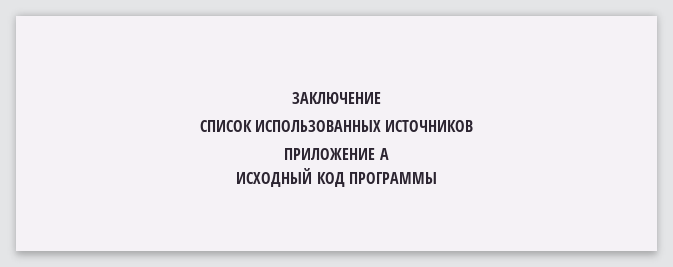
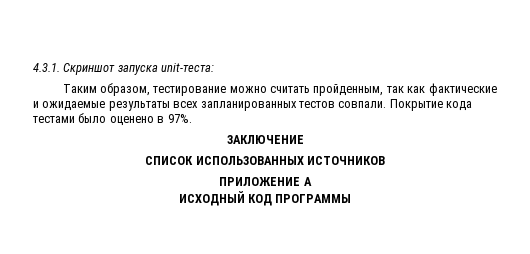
(292, 98) none -> [33,63,215,75] [62,83,497,96] [33,99,472,111] [33,113,192,126] 4.3.1. Скриншот запуска unit-теста: // Таким образом, тестирование можно считать пройденным, так как фактические и ожидаемые результаты всех запланированных тестов совпали. Покрытие кода тестами было оценено в 97%. //

